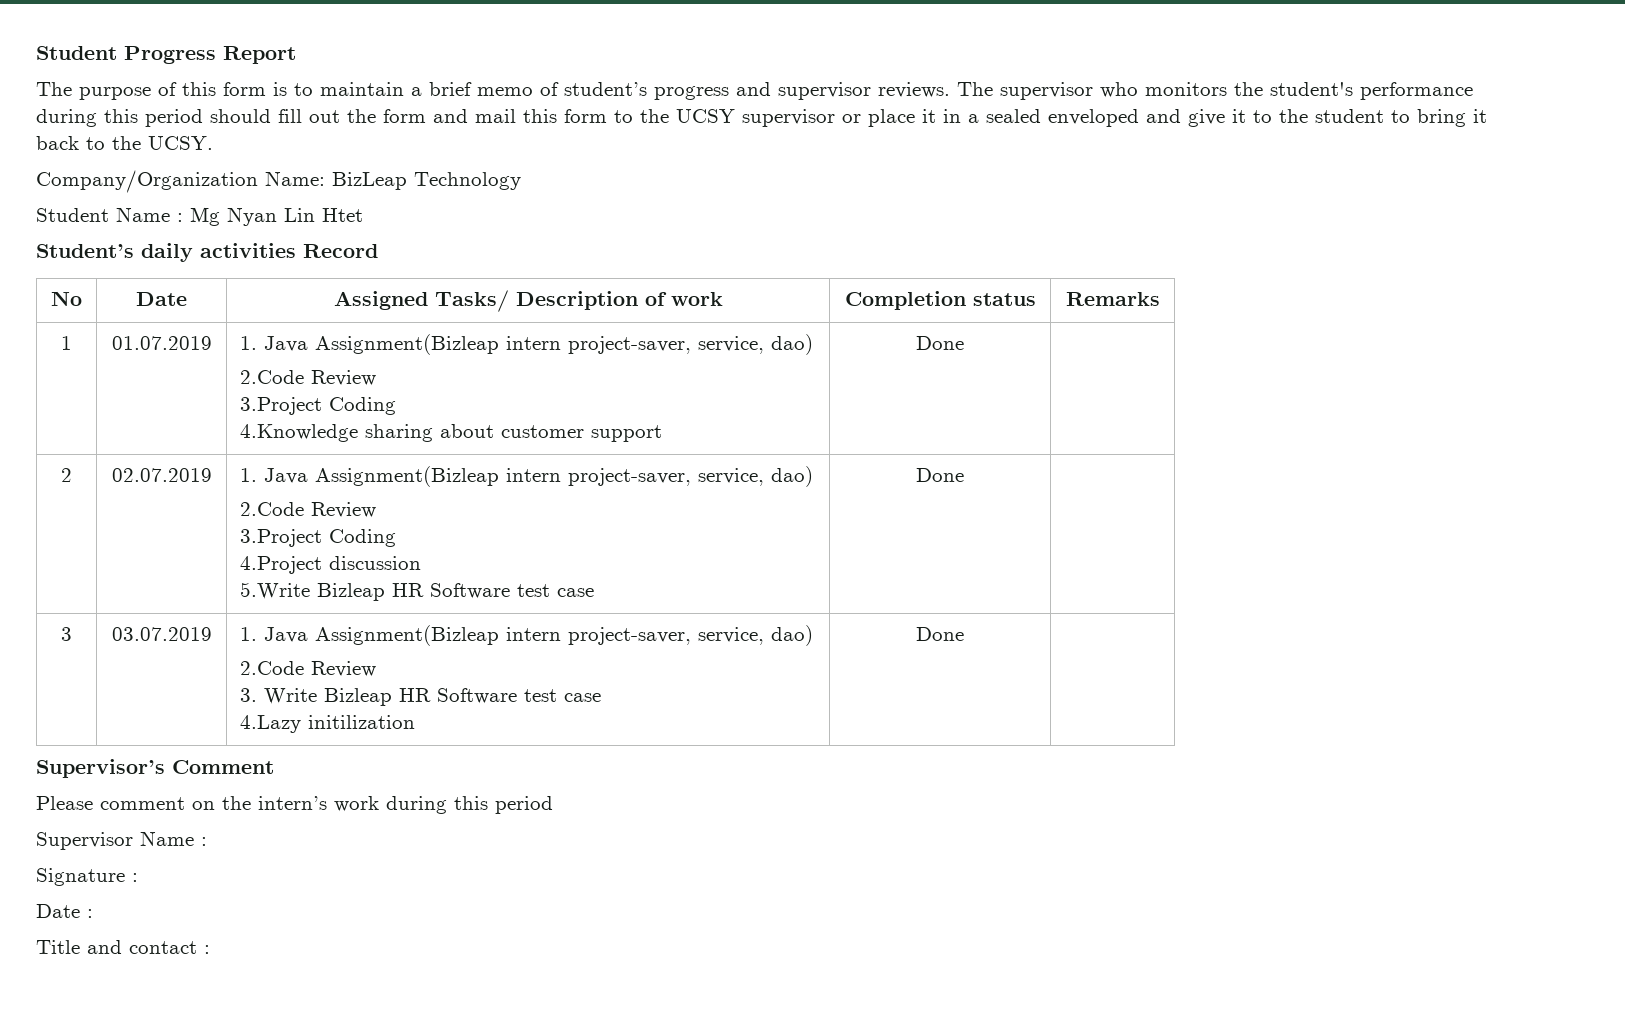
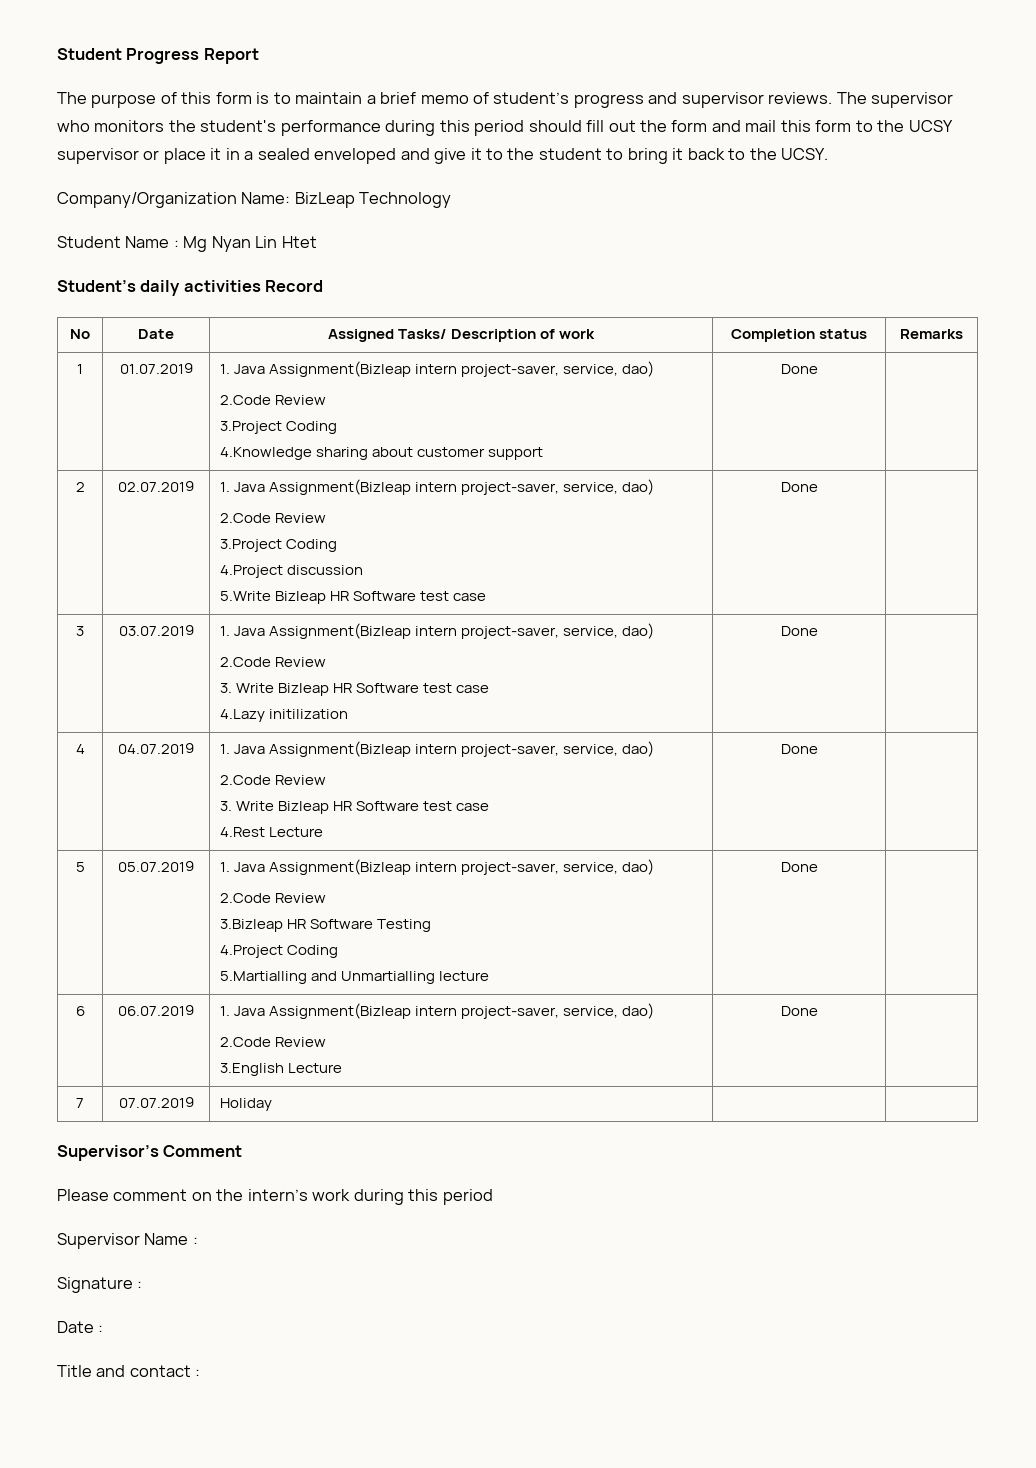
(964, 634) none -> [75,744,85,754] [118,743,194,754] [219,741,654,757] [219,775,326,785] [219,801,489,814] [219,827,323,837] [780,744,818,754] [75,862,85,872] [118,861,194,872] [219,859,654,875] [219,893,326,903] [219,919,431,932] [219,945,338,958] [219,971,489,984] [780,862,818,872] [75,1006,85,1016] [118,1005,194,1016] [219,1003,654,1019] [219,1037,326,1047] [219,1063,342,1076] [780,1006,818,1016] [76,1098,84,1108] [118,1097,194,1108] [219,1098,272,1111] // 4 | 04.07.2019 | 1. Java Assignment(Bizleap intern project-saver, service, dao) // 2.Code Review // 3. Write Bizleap HR Software test case // 4.Rest Lecture | Done | // 5 | 05.07.2019 | 1. Java Assignment(Bizleap intern project-saver, service, dao) // 2.Code Review // 3.Bizleap HR Software Testing // 4.Project Coding // 5.Martialling and Unmartialling lecture | Done | // 6 | 06.07.2019 | 1. Java Assignment(Bizleap intern project-saver, service, dao) // 2.Code Review // 3.English Lecture | Done | // 7 | 07.07.2019 | Holiday | |

